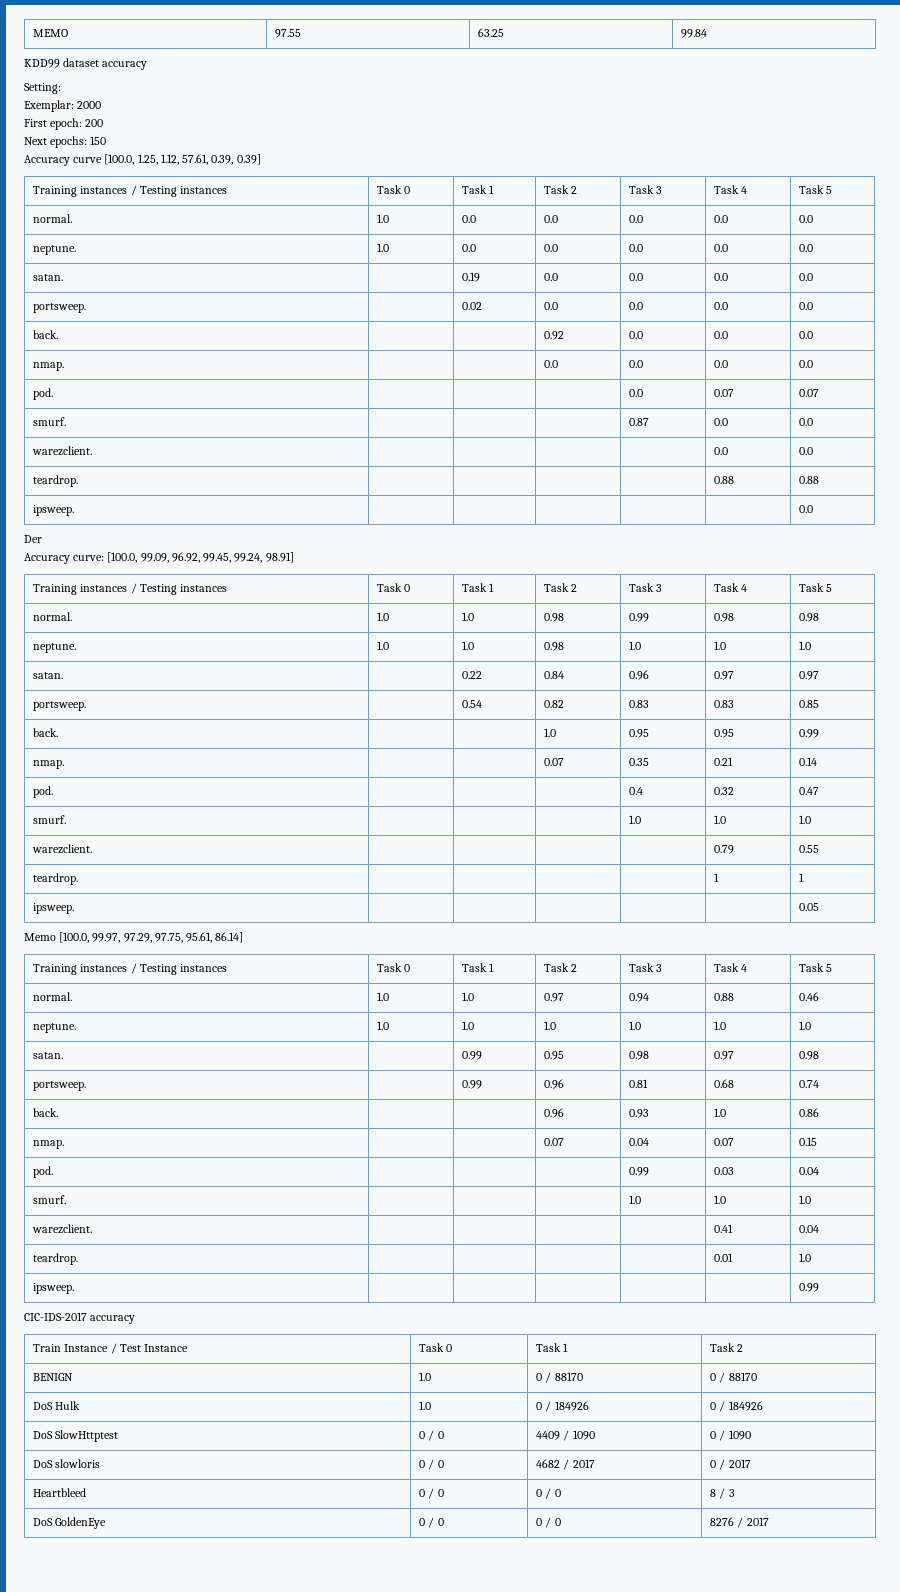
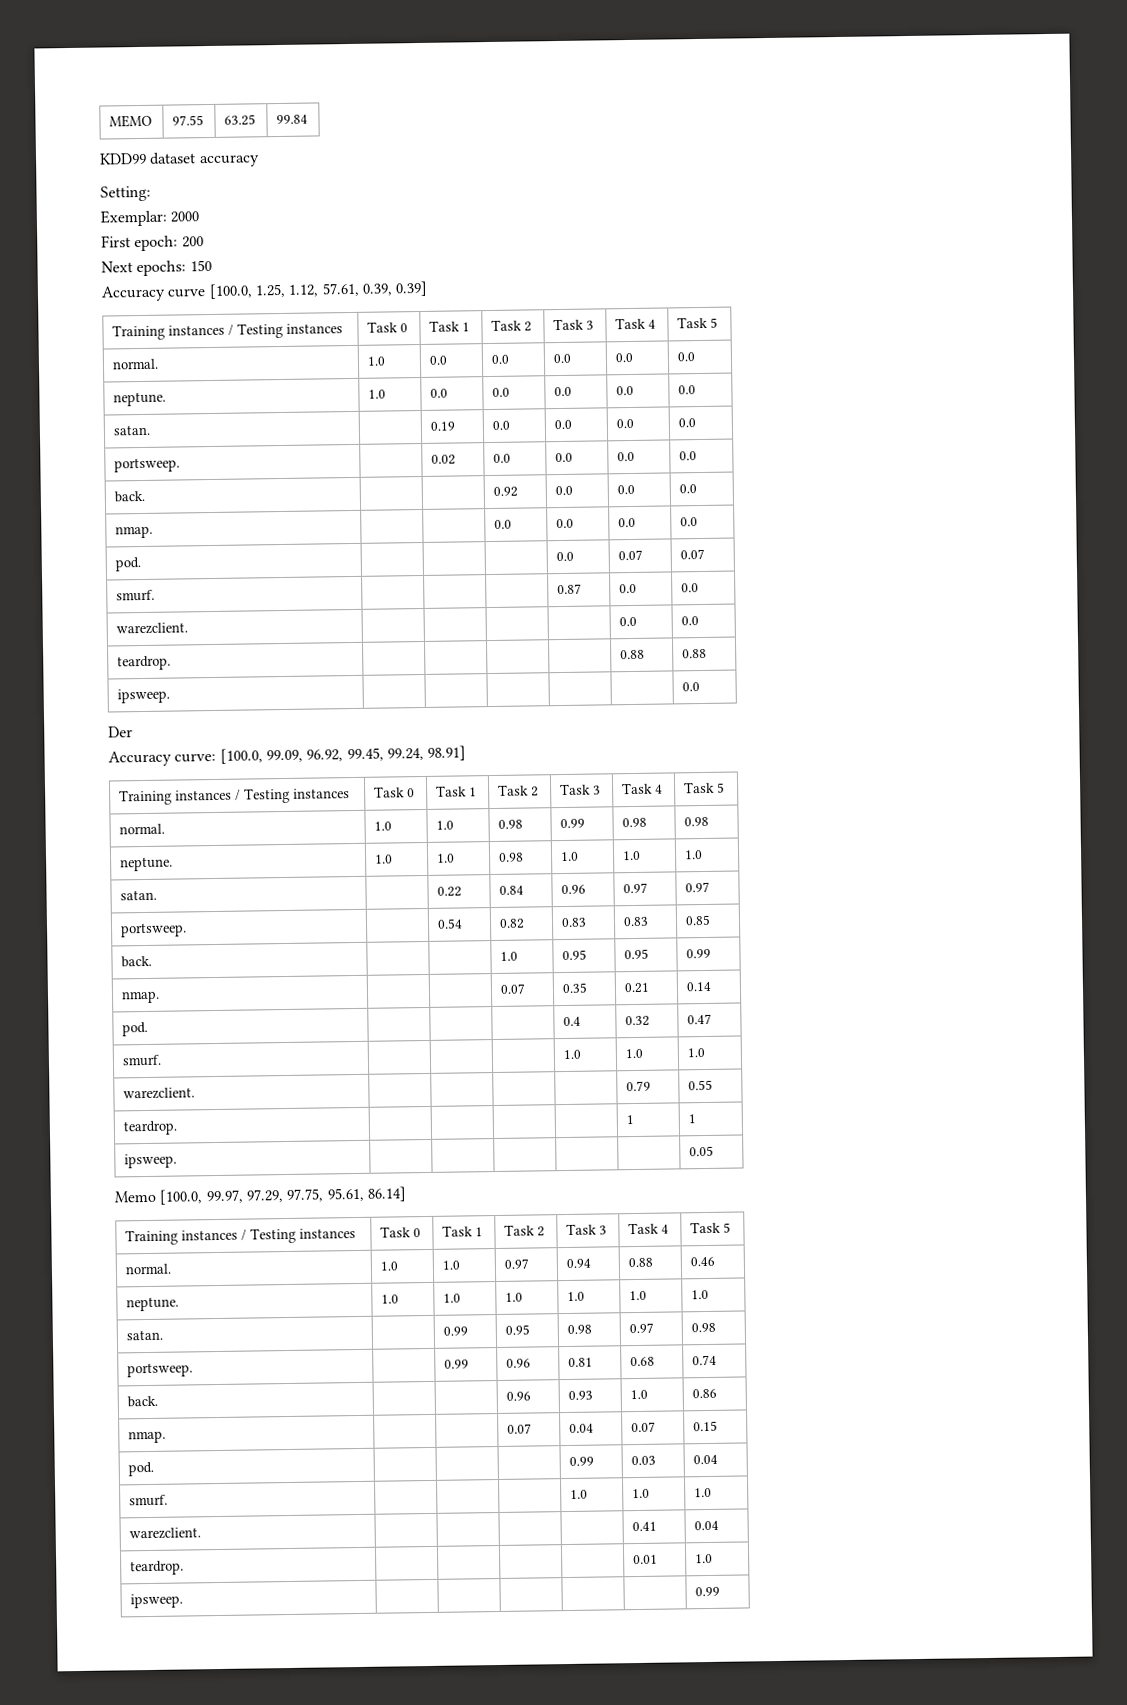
[24,1312,136,1324] [33,1343,189,1354] [419,1343,453,1352] [536,1343,569,1352] [710,1343,744,1352] [33,1373,74,1381] [419,1372,432,1381] [536,1372,583,1383] [710,1372,757,1383] [33,1401,81,1410] [419,1401,432,1410] [536,1401,589,1412] [710,1401,763,1412] [33,1430,119,1442] [419,1430,444,1441] [536,1430,595,1441] [710,1430,751,1441] [33,1459,101,1468] [419,1459,444,1470] [536,1459,595,1470] [710,1459,751,1470] [33,1488,87,1497] [419,1488,444,1499] [536,1488,561,1499] [710,1488,735,1499] [33,1517,107,1529] [419,1517,444,1528] [536,1517,561,1528] [710,1517,769,1528] // CIC-IDS-2017 accuracy // Train Instance / Test Instance | Task 0 | Task 1 | Task 2 // BENIGN | 1.0 | 0 / 88170 | 0 / 88170 // DoS Hulk | 1.0 | 0 / 184926 | 0 / 184926 // DoS SlowHttptest | 0 / 0 | 4409 / 1090 | 0 / 1090 // DoS slowloris | 0 / 0 | 4682 / 2017 | 0 / 2017 // Heartbleed | 0 / 0 | 0 / 0 | 8 / 3 // DoS GoldenEye | 0 / 0 | 0 / 0 | 8276 / 2017 -> (721, 1591) none

